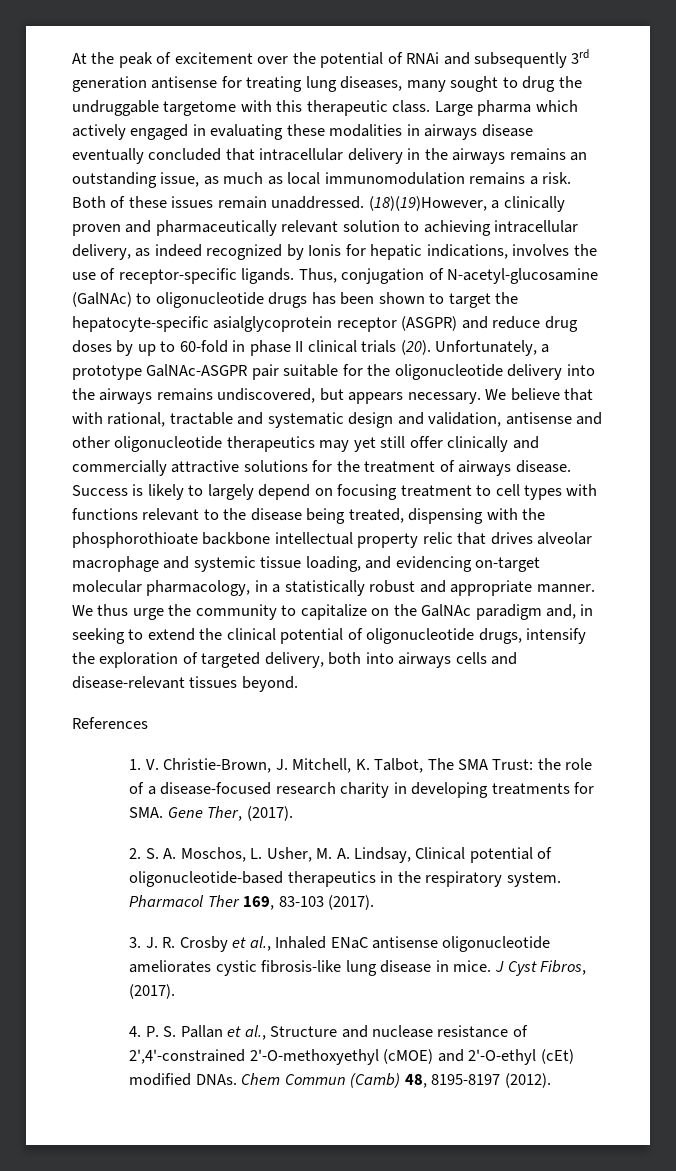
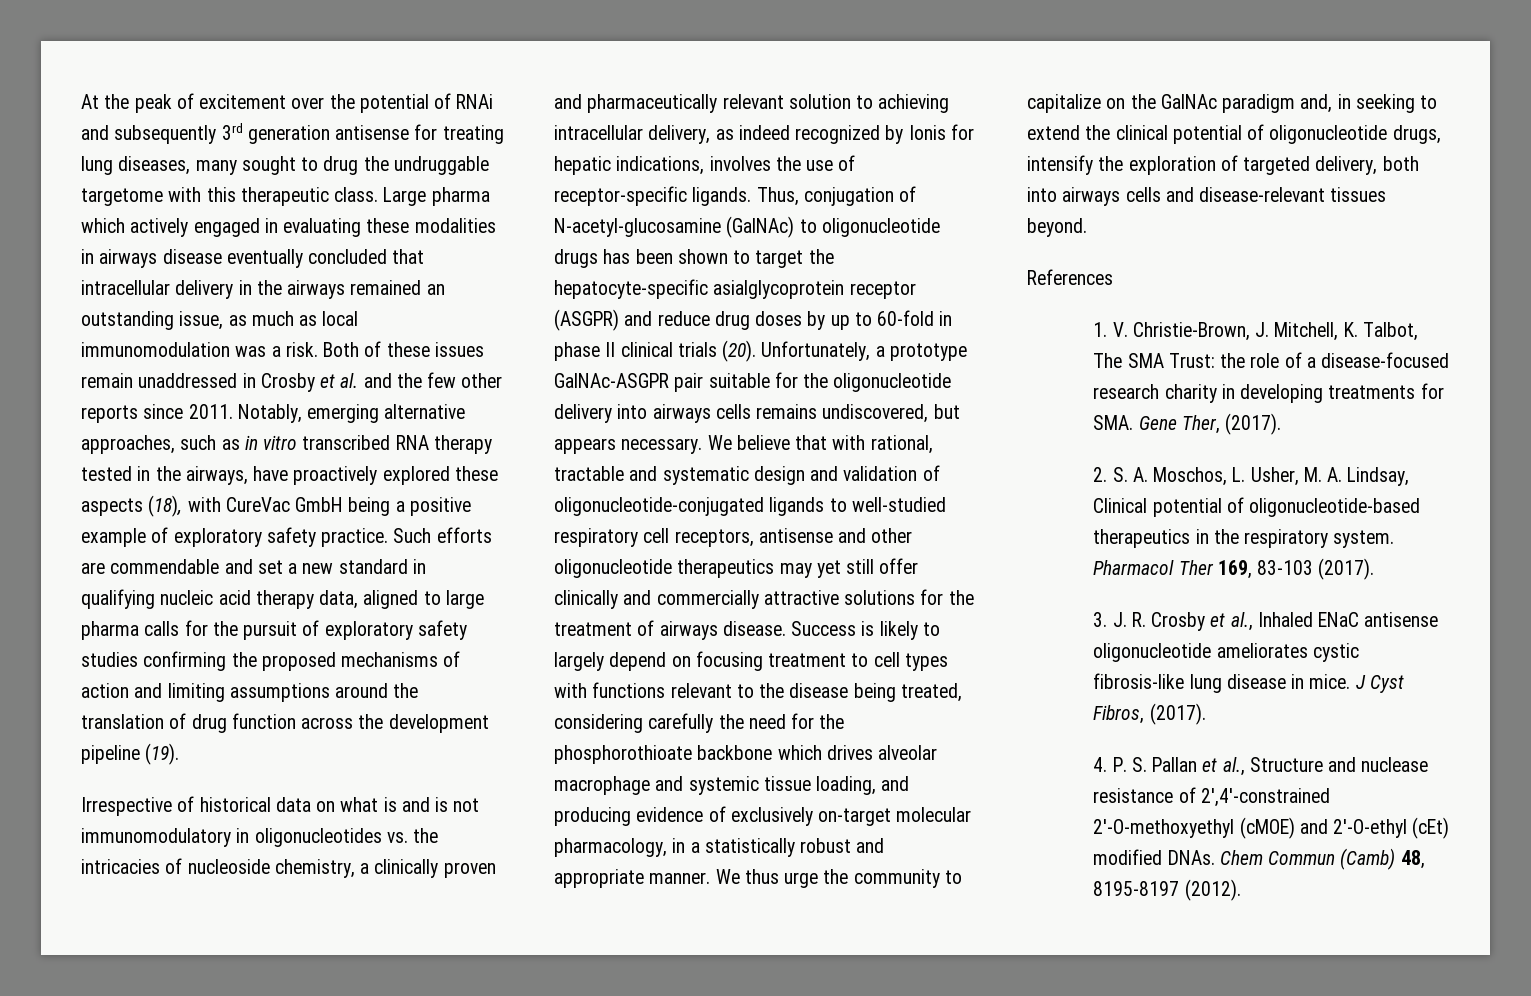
[509,148,566,161] remains -> [350,280,422,295] remained
[469,172,526,185] remains -> [235,346,267,357] was
[271,196,487,211] unaddressed. (18)(19)However, -> [138,372,503,392] [81,404,466,423] [81,435,492,454] [81,466,498,485] [81,495,471,517] [81,527,492,547] [81,559,426,574] [81,589,484,609] [81,620,467,640] [81,651,461,671] [81,683,419,702] [81,713,489,733] [81,743,180,765] [81,796,480,816] [81,828,439,847] [81,858,355,878] unaddressed in Crosby et al. and the few other reports since 2011. Notably, emerging alternative approaches, such as in vitro transcribed RNA therapy tested in the airways, have proactively explored these aspects (18), with CureVac GmbH being a positive example of exploratory safety practice. Such efforts are commendable and set a new standard in qualifying nucleic acid therapy data, aligned to large pharma calls for the pursuit of exploratory safety studies confirming the proposed mechanisms of action and limiting assumptions around the translation of drug function across the development pipeline (19). // Irrespective of historical data on what is and is not immunomodulatory in oligonucleotides vs. the intricacies of nucleoside chemistry,
[72,388,153,404] the airways -> [652,404,751,423] airways cells
[428,412,502,427] validation, -> [843,465,940,481] [554,497,946,516] [554,528,754,547] validation of oligonucleotide-conjugated ligands to well-studied respiratory cell receptors,
[408,508,546,524] [72,532,487,548] dispensing with the phosphorothioate backbone intellectual property relic that -> [554,713,845,733] [554,745,822,764] considering carefully the need for the phosphorothioate backbone which
[395,556,472,572] evidencing -> [554,806,813,826] producing evidence of exclusively

